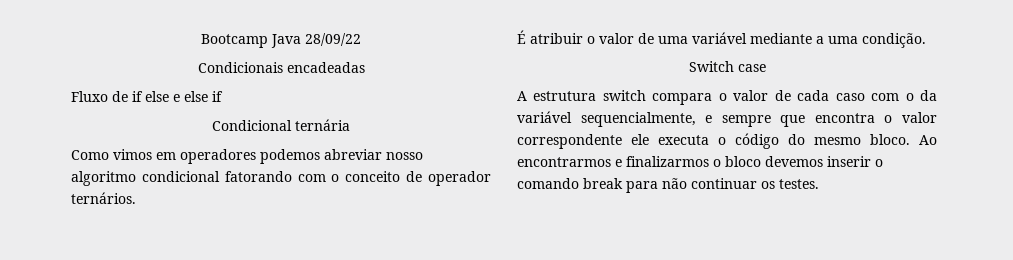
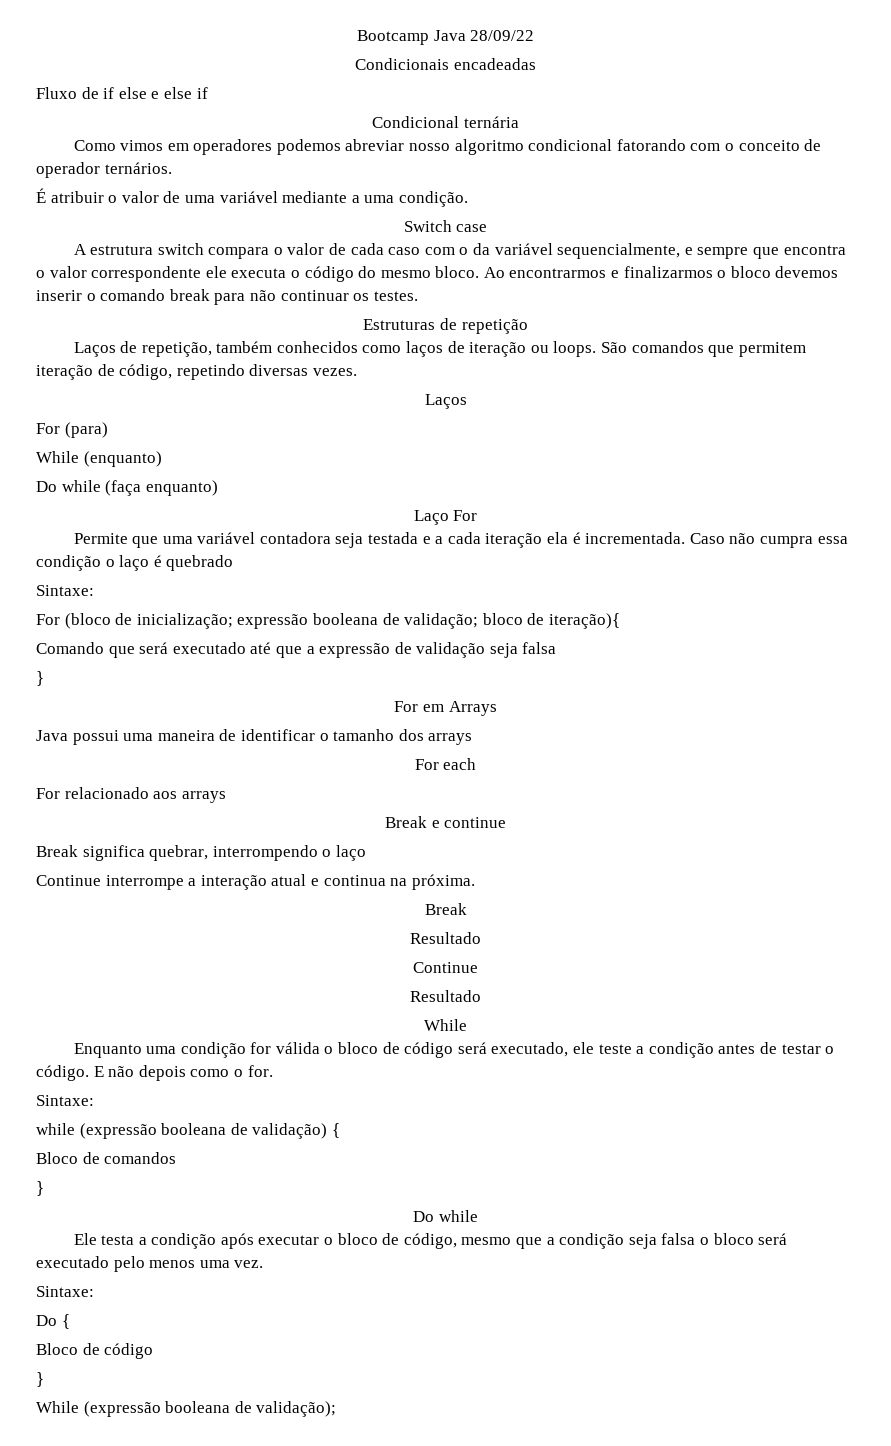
(819, 184) none -> [363,318,528,334] [73,341,806,357] [36,364,357,380] [424,394,467,409] [36,422,108,438] [36,451,162,467] [36,480,218,496] [413,510,478,525] [73,532,848,548] [36,555,234,571] [36,585,94,596] [36,613,620,629] [36,642,557,658] [36,671,44,686] [394,701,497,716] [36,729,473,745] [414,758,477,770] [36,787,226,803] [384,816,507,828] [36,845,366,861] [36,874,475,890] [424,903,467,915] [410,932,481,944] [413,962,478,973] [410,990,481,1002] [424,1019,467,1031] [73,1042,835,1058] [36,1065,273,1081] [36,1095,94,1106] [36,1123,340,1139] [36,1152,177,1164] [36,1181,44,1196] [413,1210,478,1222] [73,1233,788,1249] [36,1256,264,1272] [36,1286,94,1297] [36,1314,70,1329] [36,1343,154,1359] [36,1372,44,1387] [36,1401,337,1417] // Estruturas de repetição // Laços de repetição, também conhecidos como laços de iteração ou loops. São comandos que permitem iteração de código, repetindo diversas vezes. // Laços // For (para) // While (enquanto) // Do while (faça enquanto) // Laço For // Permite que uma variável contadora seja testada e a cada iteração ela é incrementada. Caso não cumpra essa condição o laço é quebrado // Sintaxe: // For (bloco de inicialização; expressão booleana de validação; bloco de iteração){ // Comando que será executado até que a expressão de validação seja falsa // } // For em Arrays // Java possui uma maneira de identificar o tamanho dos arrays // For each // For relacionado aos arrays // Break e continue // Break significa quebrar, interrompendo o laço // Continue interrompe a interação atual e continua na próxima. // Break // Resultado // Continue // Resultado // While // Enquanto uma condição for válida o bloco de código será executado, ele teste a condição antes de testar o código. E não depois como o for. // Sintaxe: // while (expressão booleana de validação) { // Bloco de comandos // } // Do while // Ele testa a condição após executar o bloco de código, mesmo que a condição seja falsa o bloco será executado pelo menos uma vez. // Sintaxe: // Do { // Bloco de código // } // While (expressão booleana de validação);

